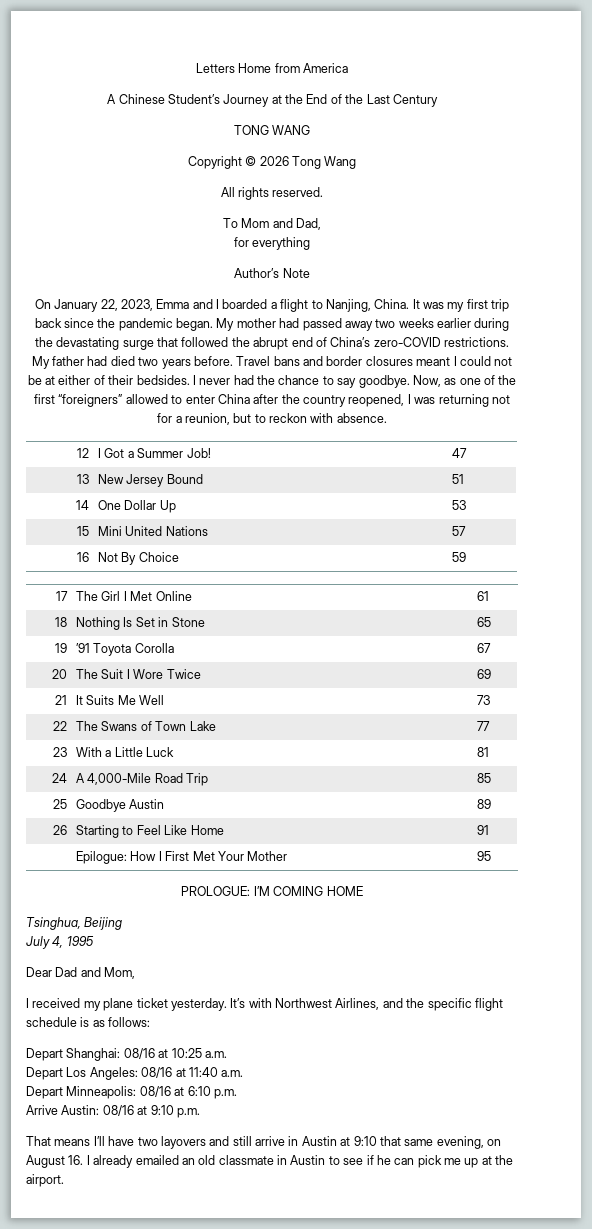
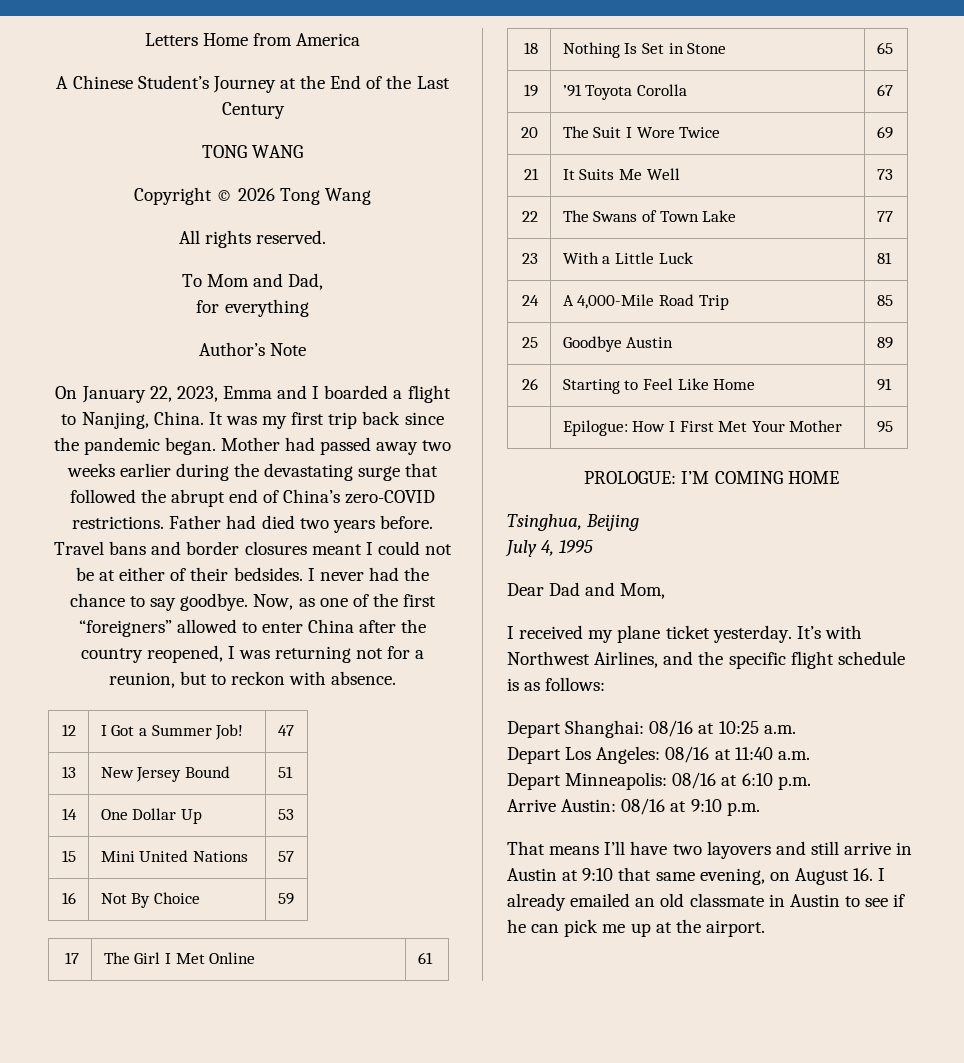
[216,318,276,331] My mother -> [220,437,280,451] Mother
[31,356,85,369] My father -> [169,515,222,529] Father

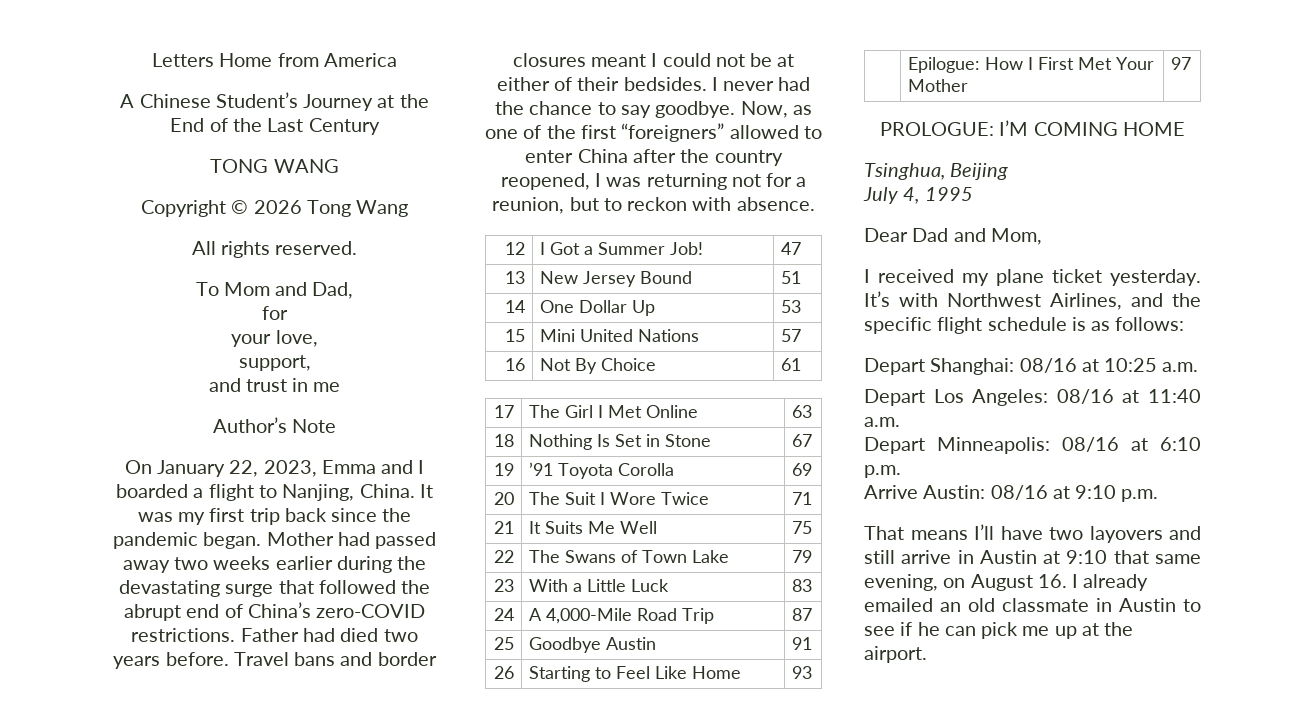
[224,299,309,317] everything -> [231,330,318,347] [238,355,311,371] [208,378,341,392] // your love, // support, // and trust in me
[277,893,294,905] 59 -> [780,358,801,371] 61
[417,952,433,964] 61 -> [791,405,812,418] 63
[876,42,893,54] 65 -> [791,434,812,447] 67
[876,84,893,96] 67 -> [791,463,812,476] 69
[876,126,893,139] 69 -> [791,492,812,505] 71
[876,169,893,180] 73 -> [791,521,812,534] 75
[876,211,893,222] 77 -> [791,550,812,563] 79
[876,252,892,264] 81 -> [791,579,812,592] 83
[876,295,893,306] 85 -> [791,608,812,621] 87
[876,337,893,349] 89 -> [791,637,812,650] 91
[876,378,892,391] 91 -> [791,666,812,679] 93
[876,421,893,433] 95 -> [1170,57,1191,70] 97

